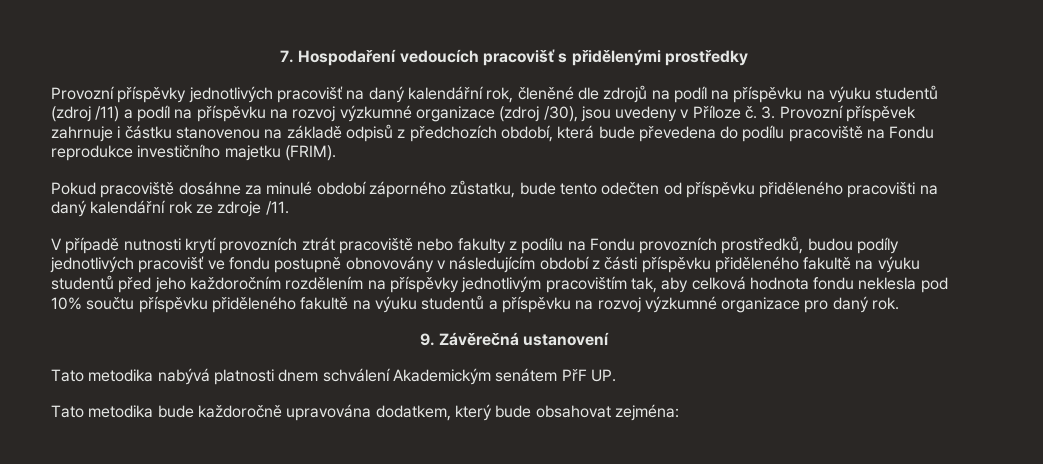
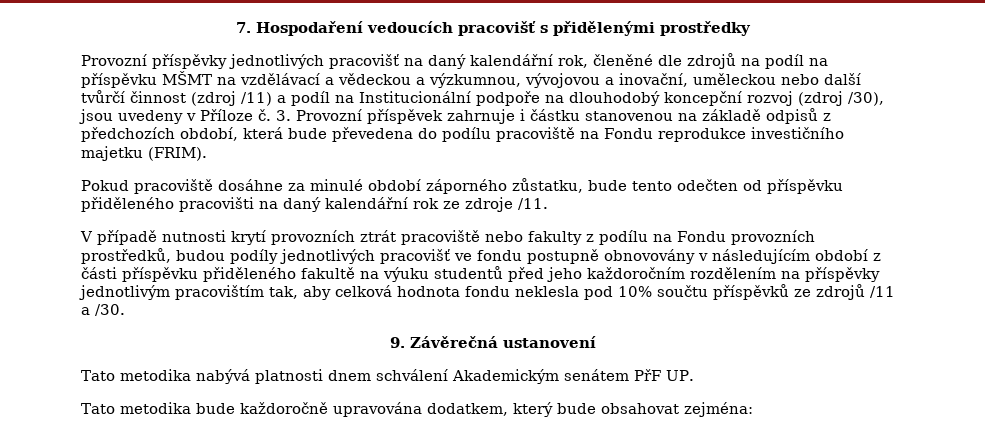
[806,85,939,103] na výuku studentů -> [162,71,861,88] [81,90,186,103] MŠMT na vzdělávací a vědeckou a výzkumnou, vývojovou a inovační, uměleckou nebo další tvůrčí činnost
[196,105,495,122] příspěvku na rozvoj výzkumné organizace -> [359,91,793,106] Institucionální podpoře na dlouhodobý koncepční rozvoj
[138,295,900,313] příspěvku přiděleného fakultě na výuku studentů a příspěvku na rozvoj výzkumné organizace pro daný rok. -> [713,284,895,300] [81,304,125,316] příspěvků ze zdrojů /11 a /30.

